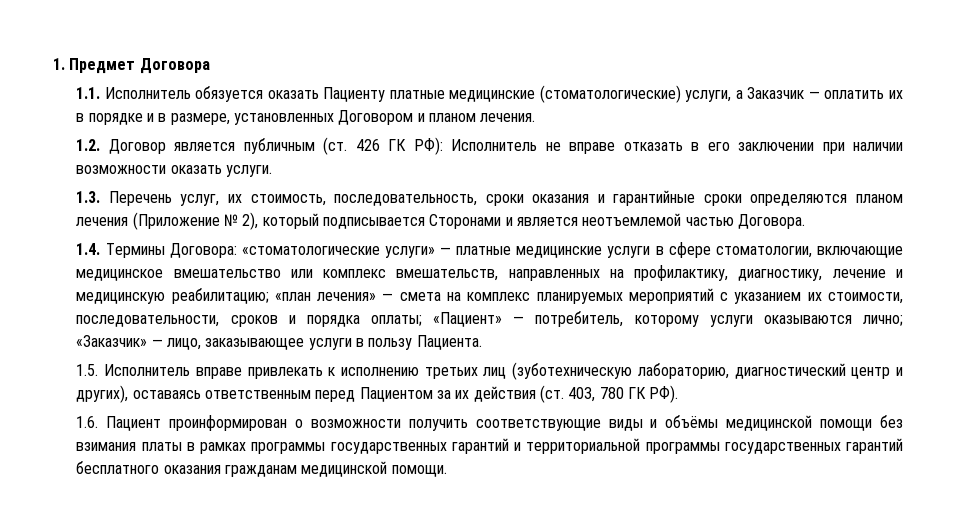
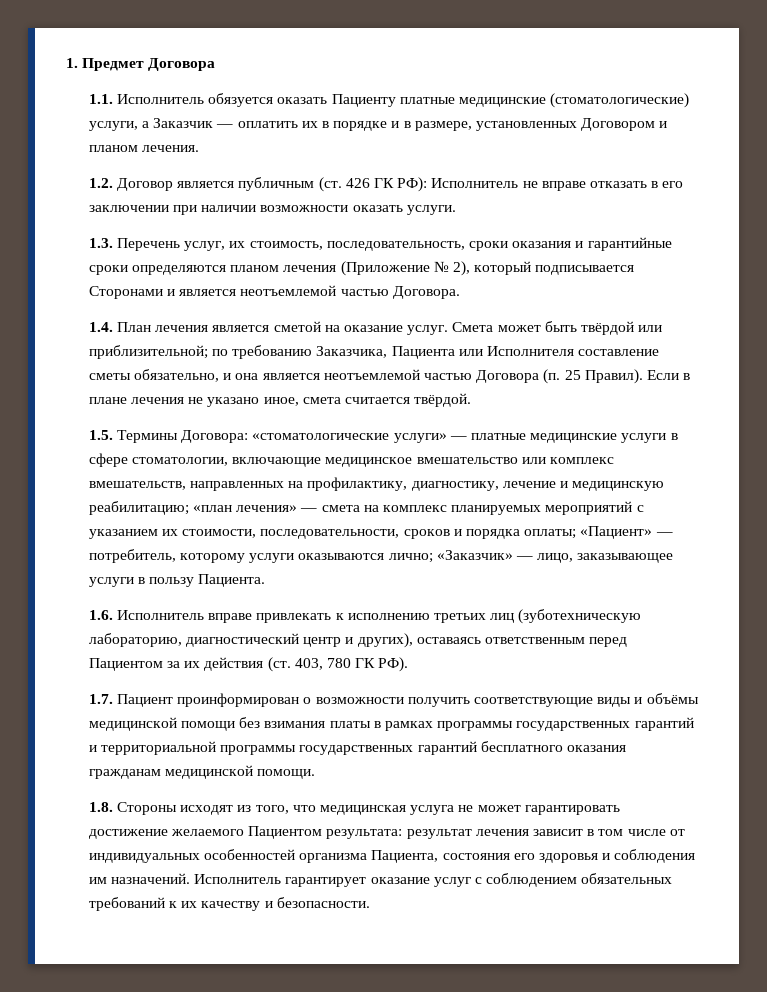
(101, 249) none -> [117,321,663,335] [88,345,660,359] [88,369,691,384] [88,393,472,407] [88,430,113,440] План лечения является сметой на оказание услуг. Смета может быть твёрдой или приблизительной; по требованию Заказчика, Пациента или Исполнителя составление сметы обязательно, и она является неотъемлемой частью Договора (п. 25 Правил). Если в плане лечения не указано иное, смета считается твёрдой. // 1.5.
[76,364,99,376] 1.5. -> [88,610,113,620] 1.6.
[76,416,99,428] 1.6. -> [88,694,113,704] 1.7.
(447, 471) none -> [88,802,620,815] [88,826,685,839] [88,849,696,863] [88,873,673,887] [88,897,370,911] // 1.8. Стороны исходят из того, что медицинская услуга не может гарантировать достижение желаемого Пациентом результата: результат лечения зависит в том числе от индивидуальных особенностей организма Пациента, состояния его здоровья и соблюдения им назначений. Исполнитель гарантирует оказание услуг с соблюдением обязательных требований к их качеству и безопасности.

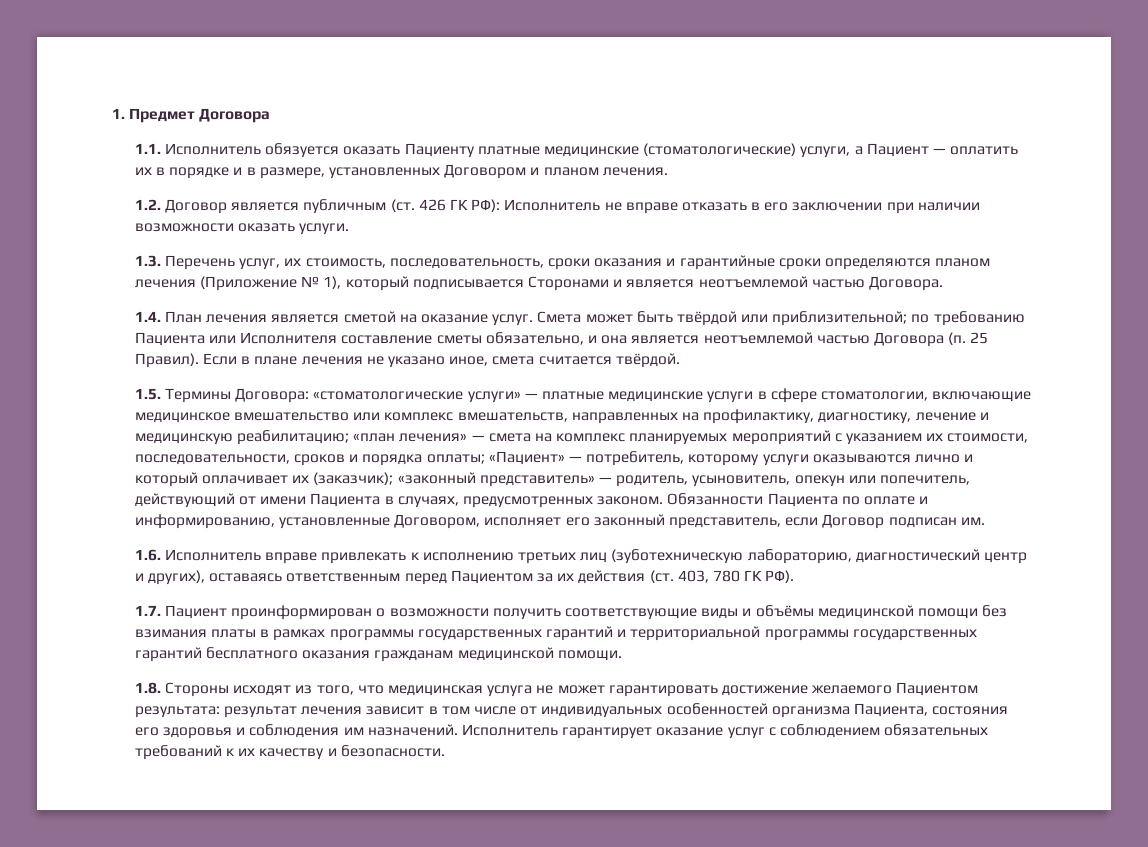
[153,118,214,128] Заказчик -> [866,143,929,157] Пациент
[452,261,470,276] 2), -> [323,276,342,289] 1),
[316,346,388,358] Заказчика, -> (1025, 318) none
[388,550,674,563] [88,574,266,587] лично; «Заказчик» — лицо, заказывающее услуги в пользу Пациента. -> [914,454,974,463] [134,472,970,487] [134,493,929,508] [134,514,985,529] лично и который оплачивает их (заказчик); «законный представитель» — родитель, усыновитель, опекун или попечитель, действующий от имени Пациента в случаях, предусмотренных законом. Обязанности Пациента по оплате и информированию, установленные Договором, исполняет его законный представитель, если Договор подписан им.

